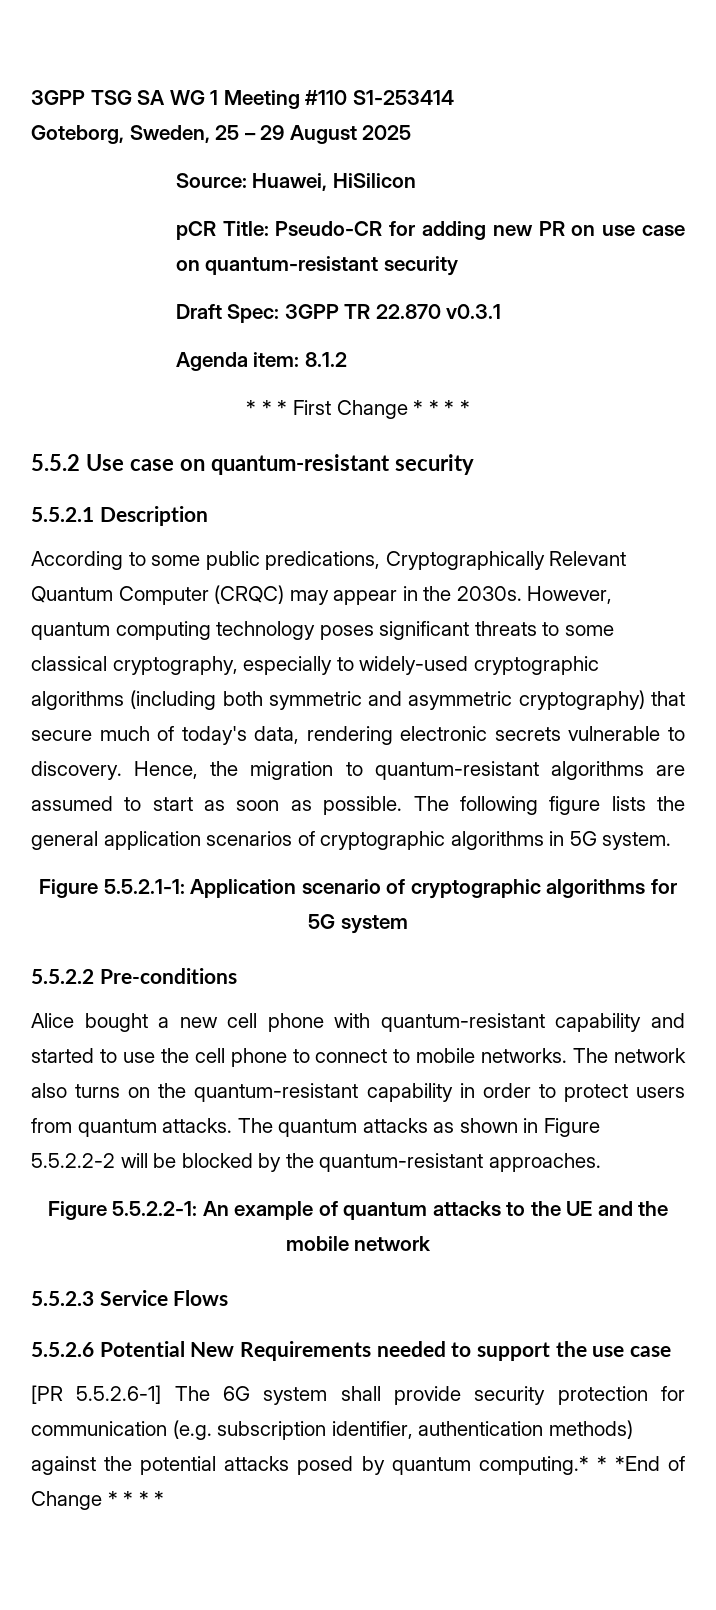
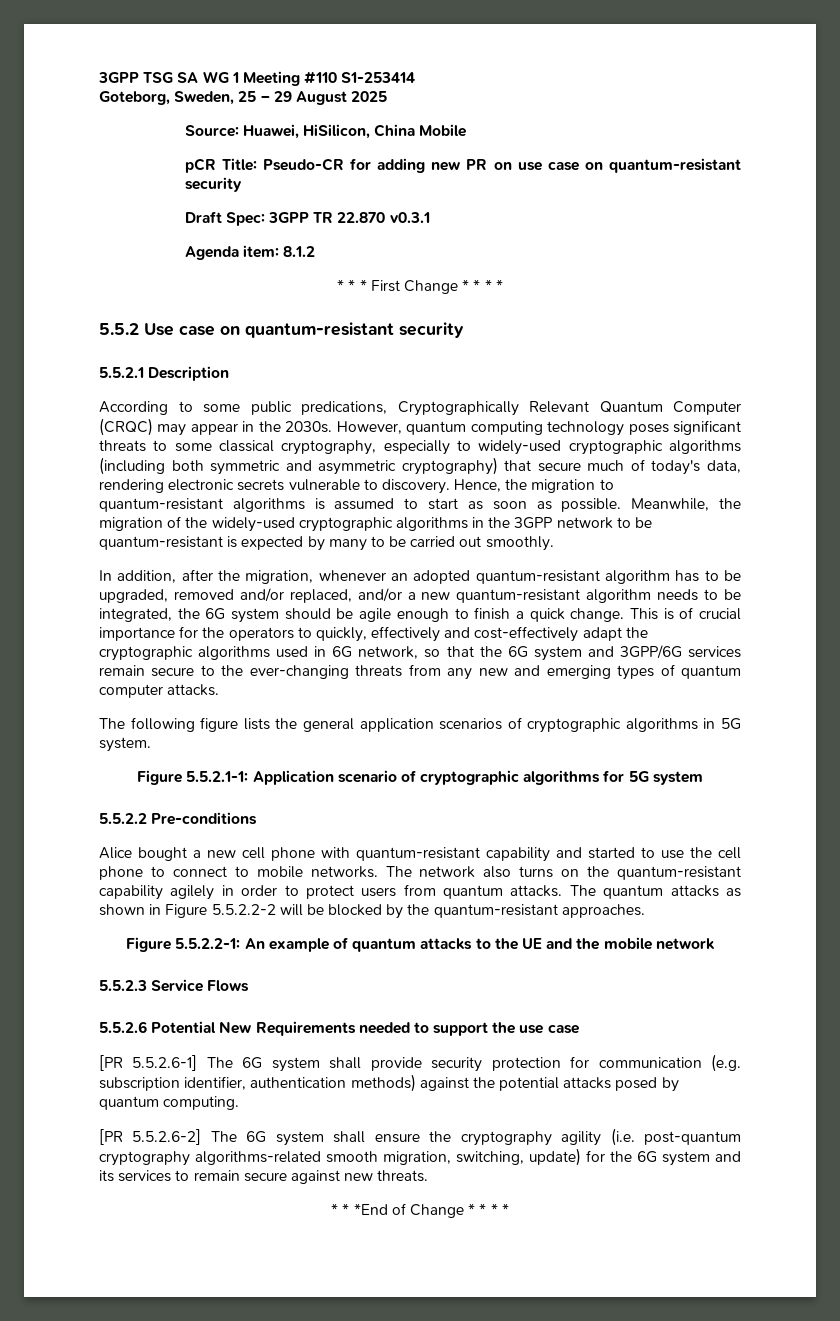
[332,173,416,188] HiSilicon -> [302,124,467,139] HiSilicon, China Mobile
[656,765,685,776] are -> [314,498,325,510] is
(403, 805) none -> [631,498,741,511] [99,516,653,532] [99,536,554,551] [99,569,742,584] [99,588,741,603] [99,607,741,623] [99,626,648,642] [99,645,742,661] [99,664,741,680] [99,684,220,698] Meanwhile, the migration of the widely-used cryptographic algorithms in the 3GPP network to be quantum-resistant is expected by many to be carried out smoothly. // In addition, after the migration, whenever an adopted quantum-resistant algorithm has to be upgraded, removed and/or replaced, and/or a new quantum-resistant algorithm needs to be integrated, the 6G system should be agile enough to finish a quick change. This is of crucial importance for the operators to quickly, effectively and cost-effectively adapt the cryptographic algorithms used in 6G network, so that the 6G system and 3GPP/6G services remain secure to the ever-changing threats from any new and emerging types of quantum computer attacks. //
(453, 1092) none -> [170,885,215,900] agilely
[478,1456,589,1475] computing.* -> [163,1096,240,1110] [99,1128,741,1146] [99,1148,741,1166] [99,1170,429,1184] [331,1203,339,1215] computing. // [PR 5.5.2.6-2] The 6G system shall ensure the cryptography agility (i.e. post-quantum cryptography algorithms-related smooth migration, switching, update) for the 6G system and its services to remain secure against new threats. // *

